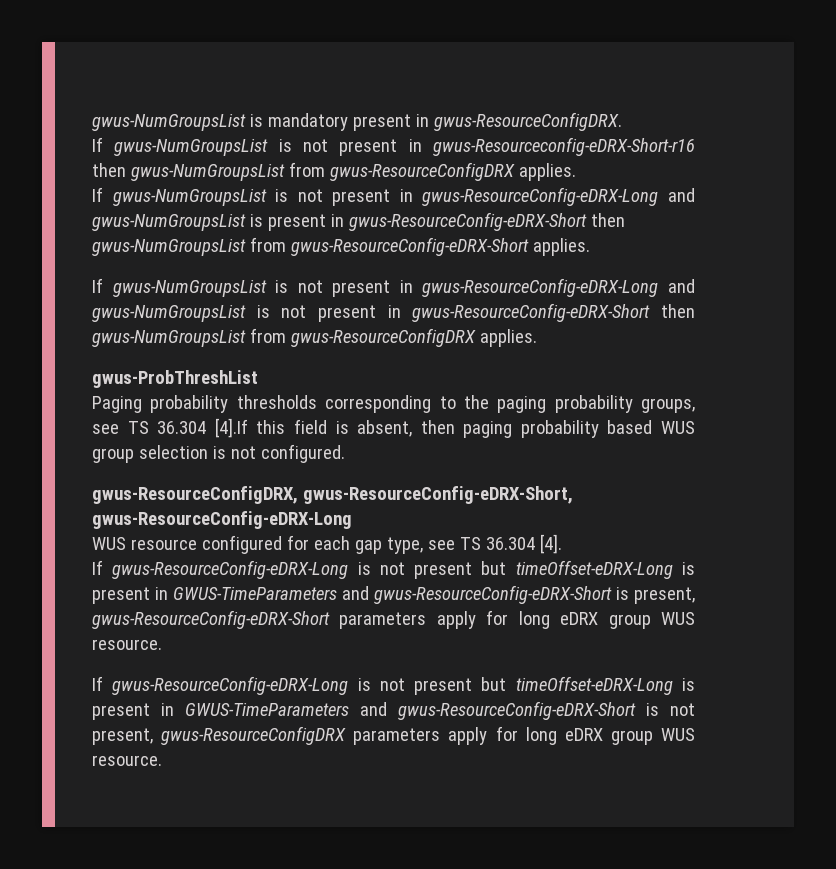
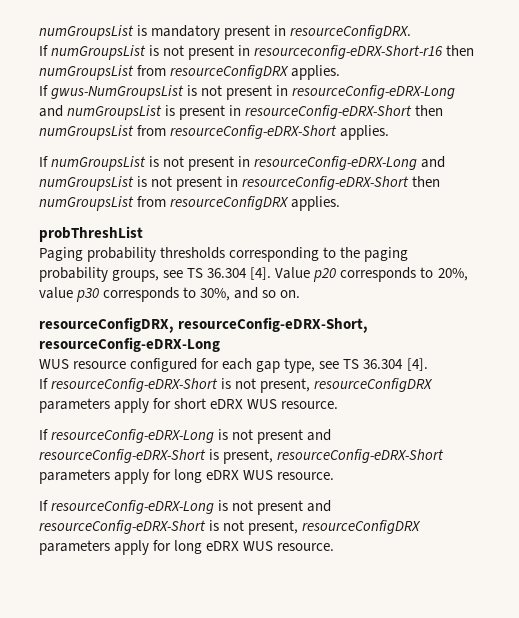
[92,114,246,131] gwus-NumGroupsList -> [39,25,134,40] numGroupsList
[433,112,622,131] [92,137,695,156] [92,162,576,181] [92,187,695,206] [92,212,625,231] [92,237,590,256] [92,278,695,297] [92,303,695,322] [92,328,537,347] [92,370,258,388] gwus-ResourceConfigDRX. // If gwus-NumGroupsList is not present in gwus-Resourceconfig-eDRX-Short-r16 then gwus-NumGroupsList from gwus-ResourceConfigDRX applies. // If gwus-NumGroupsList is not present in gwus-ResourceConfig-eDRX-Long and gwus-NumGroupsList is present in gwus-ResourceConfig-eDRX-Short then gwus-NumGroupsList from gwus-ResourceConfig-eDRX-Short applies. // If gwus-NumGroupsList is not present in gwus-ResourceConfig-eDRX-Long and gwus-NumGroupsList is not present in gwus-ResourceConfig-eDRX-Short then gwus-NumGroupsList from gwus-ResourceConfigDRX applies. // gwus-ProbThreshList -> [290,25,412,39] [39,45,475,60] [39,65,341,80] [39,85,456,100] [39,105,444,120] [39,125,390,140] [39,156,446,171] [39,176,441,191] [39,196,341,211] [39,226,143,242] resourceConfigDRX. // If numGroupsList is not present in resourceconfig-eDRX-Short-r16 then numGroupsList from resourceConfigDRX applies. // If gwus-NumGroupsList is not present in resourceConfig-eDRX-Long and numGroupsList is present in resourceConfig-eDRX-Short then numGroupsList from resourceConfig-eDRX-Short applies. // If numGroupsList is not present in resourceConfig-eDRX-Long and numGroupsList is not present in resourceConfig-eDRX-Short then numGroupsList from resourceConfigDRX applies. // probThreshList
[214,418,695,438] [92,444,345,463] [92,486,573,504] [92,511,352,529] [4].If this field is absent, then paging probability based WUS group selection is not configured. // gwus-ResourceConfigDRX, gwus-ResourceConfig-eDRX-Short, gwus-ResourceConfig-eDRX-Long -> [250,267,468,282] [39,287,301,302] [39,317,369,333] [39,337,220,352] [4]. Value p20 corresponds to 20%, value p30 corresponds to 30%, and so on. // resourceConfigDRX, resourceConfig-eDRX-Short, resourceConfig-eDRX-Long
[112,560,695,579] [92,585,612,604] gwus-ResourceConfig-eDRX-Long is not present but timeOffset-eDRX-Long is present in GWUS-TimeParameters and gwus-ResourceConfig-eDRX-Short -> [51,378,434,393] [39,398,339,413] [39,429,332,444] [39,449,206,463] resourceConfig-eDRX-Short is not present, resourceConfigDRX parameters apply for short eDRX WUS resource. // If resourceConfig-eDRX-Long is not present and resourceConfig-eDRX-Short
[92,610,696,629] [92,639,162,650] [92,676,695,695] [92,701,695,720] [92,726,653,745] gwus-ResourceConfig-eDRX-Short parameters apply for long eDRX group WUS resource. // If gwus-ResourceConfig-eDRX-Long is not present but timeOffset-eDRX-Long is present in GWUS-TimeParameters and gwus-ResourceConfig-eDRX-Short is not present, gwus-ResourceConfigDRX parameters apply for long eDRX group -> [277,449,445,463] [39,469,335,484] [39,500,332,515] [39,520,422,535] [39,540,240,555] resourceConfig-eDRX-Short parameters apply for long eDRX WUS resource. // If resourceConfig-eDRX-Long is not present and resourceConfig-eDRX-Short is not present, resourceConfigDRX parameters apply for long eDRX

